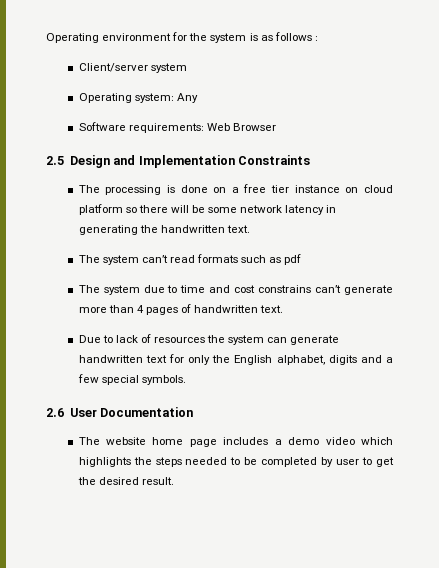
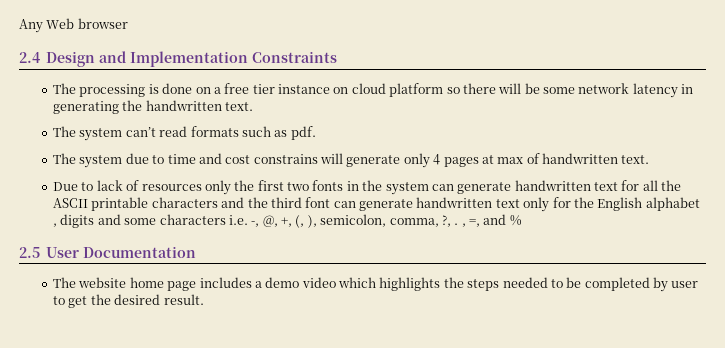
[46,32,318,43] [78,63,187,73] [78,93,198,103] [78,122,276,133] [46,156,64,165] Operating environment for the system is as follows : // Client/server system // Operating system: Any // Software requirements: Web Browser // 2.5 -> [19,18,128,33] [19,52,40,63] Any Web browser // 2.4
[284,254,302,265] pdf -> [290,126,316,140] pdf.
[315,285,393,295] [78,305,178,315] can’t generate more than 4 pages -> [320,153,524,168] will generate only 4 pages at max
(206, 340) none -> [204,180,359,195] only the first two fonts in
[188,355,394,365] [77,374,186,385] [46,408,64,417] only the English alphabet, digits and a few special symbols. // 2.6 -> [642,180,682,191] [53,197,700,212] [53,214,522,228] [19,247,40,258] all the ASCII printable characters and the third font can generate handwritten text only for the English alphabet , digits and some characters i.e. -, @, +, (, ), semicolon, comma, ?, . , =, and % // 2.5

